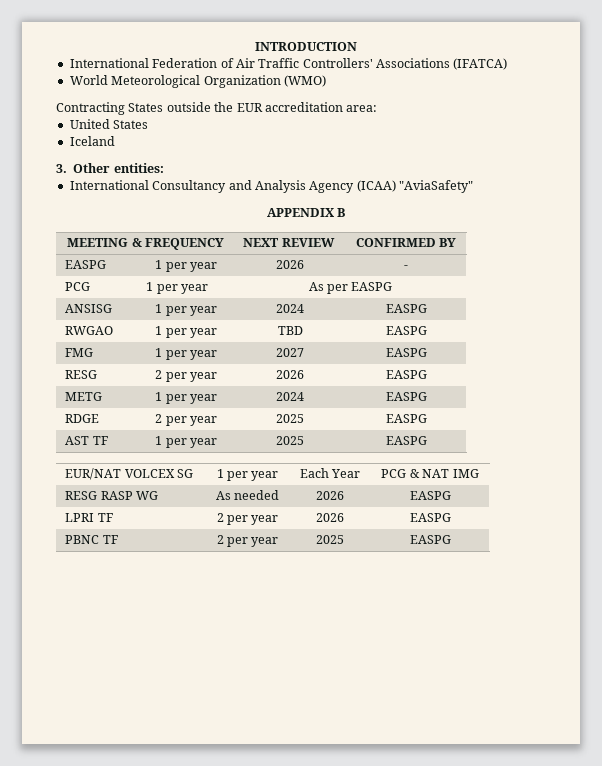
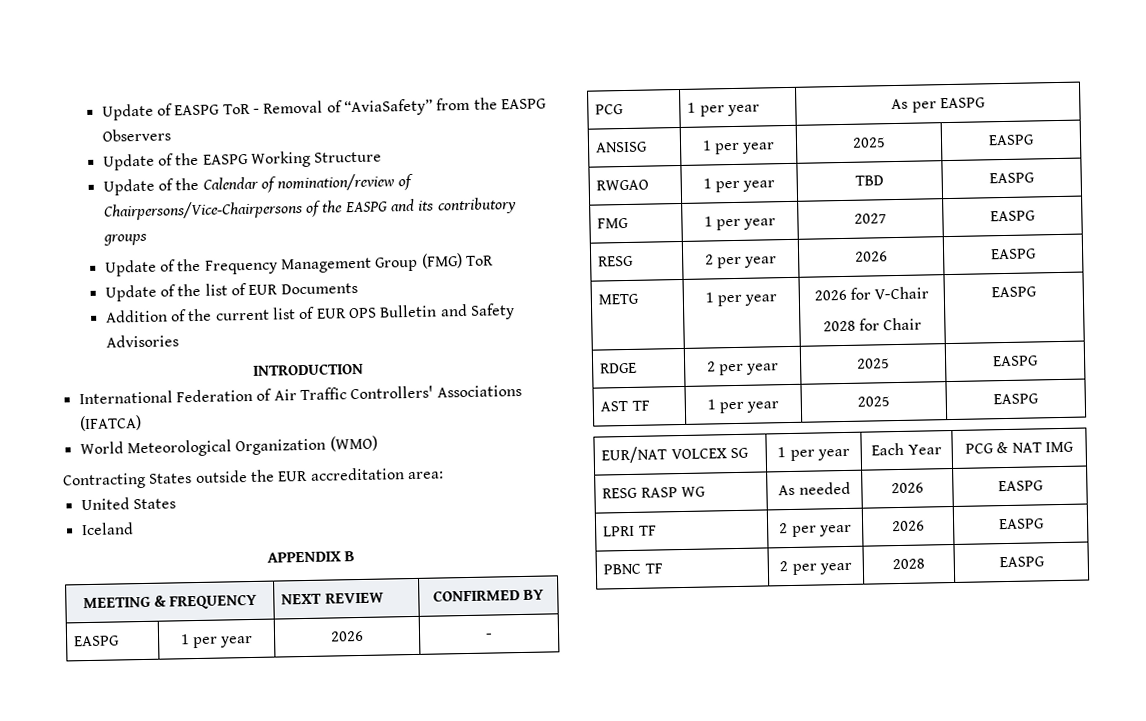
(255, 46) none -> [101,97,547,121] [101,128,171,142] [102,150,383,171] [102,173,414,196] [103,197,517,221] [102,233,147,246] [104,253,494,277] [104,282,358,302] [104,303,515,323] [105,334,179,348] Update of EASPG ToR - Removal of “AviaSafety” from the EASPG Observers // Update of the EASPG Working Structure // Update of the Calendar of nomination/review of Chairpersons/Vice-Chairpersons of the EASPG and its contributory groups // Update of the Frequency Management Group (FMG) ToR // Update of the list of EUR Documents // Addition of the current list of EUR OPS Bulletin and Safety Advisories //
[56,163,164,173] [69,180,473,193] // 3. Other entities: // International Consultancy and Analysis Agency (ICAA) "AviaSafety" -> (134, 529) none
[276,304,304,313] 2024 -> [852,137,886,148] 2025
[276,392,304,401] 2024 -> [813,286,930,301] [822,317,923,332] 2026 for V-Chair // 2028 for Chair
[316,535,344,544] 2025 -> [892,558,925,570] 2028

